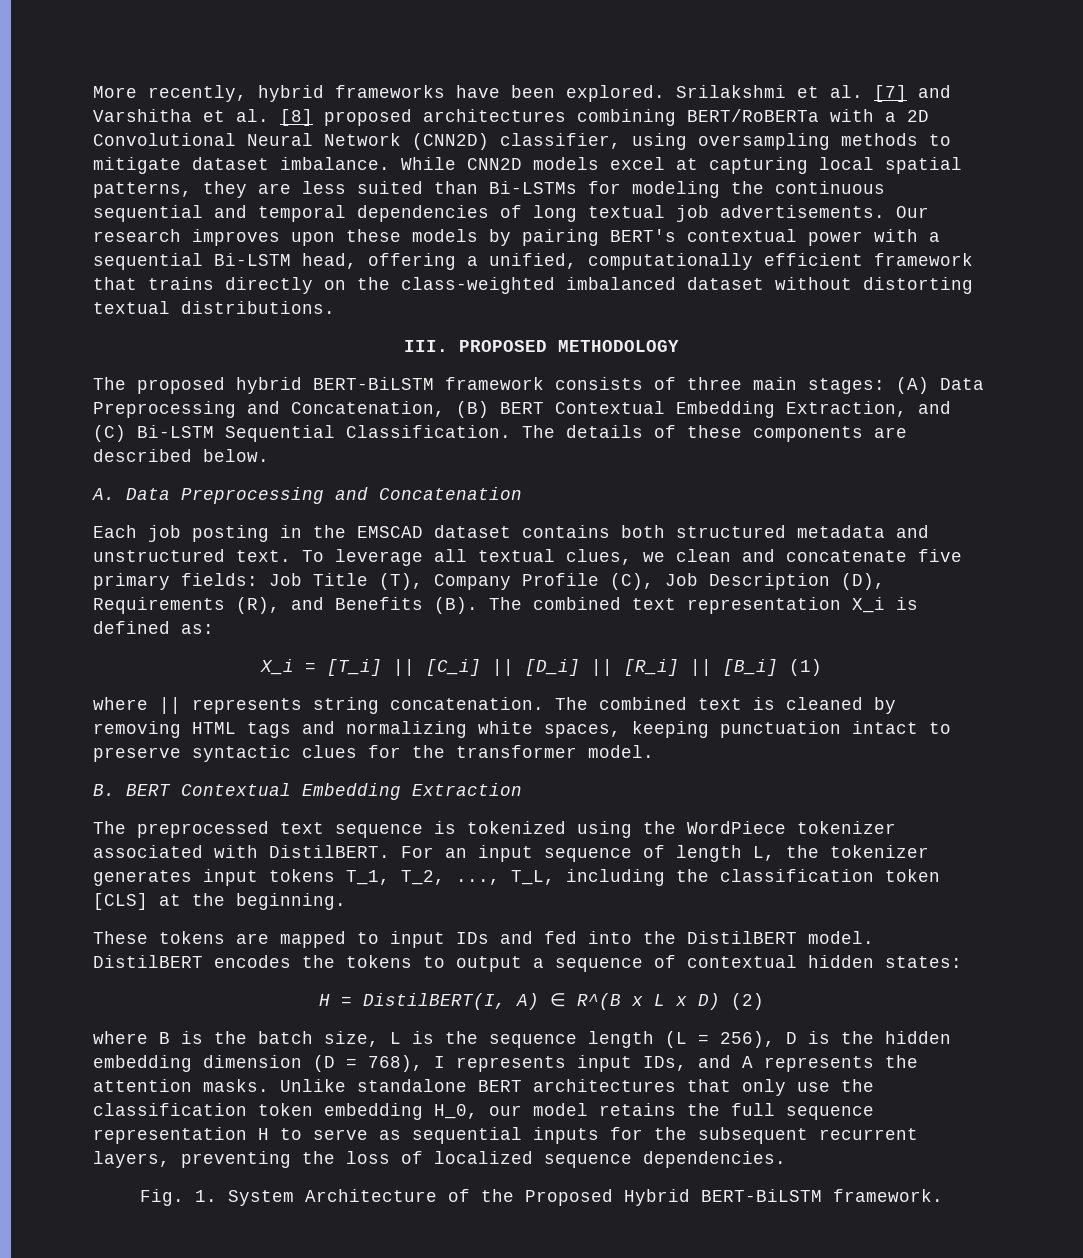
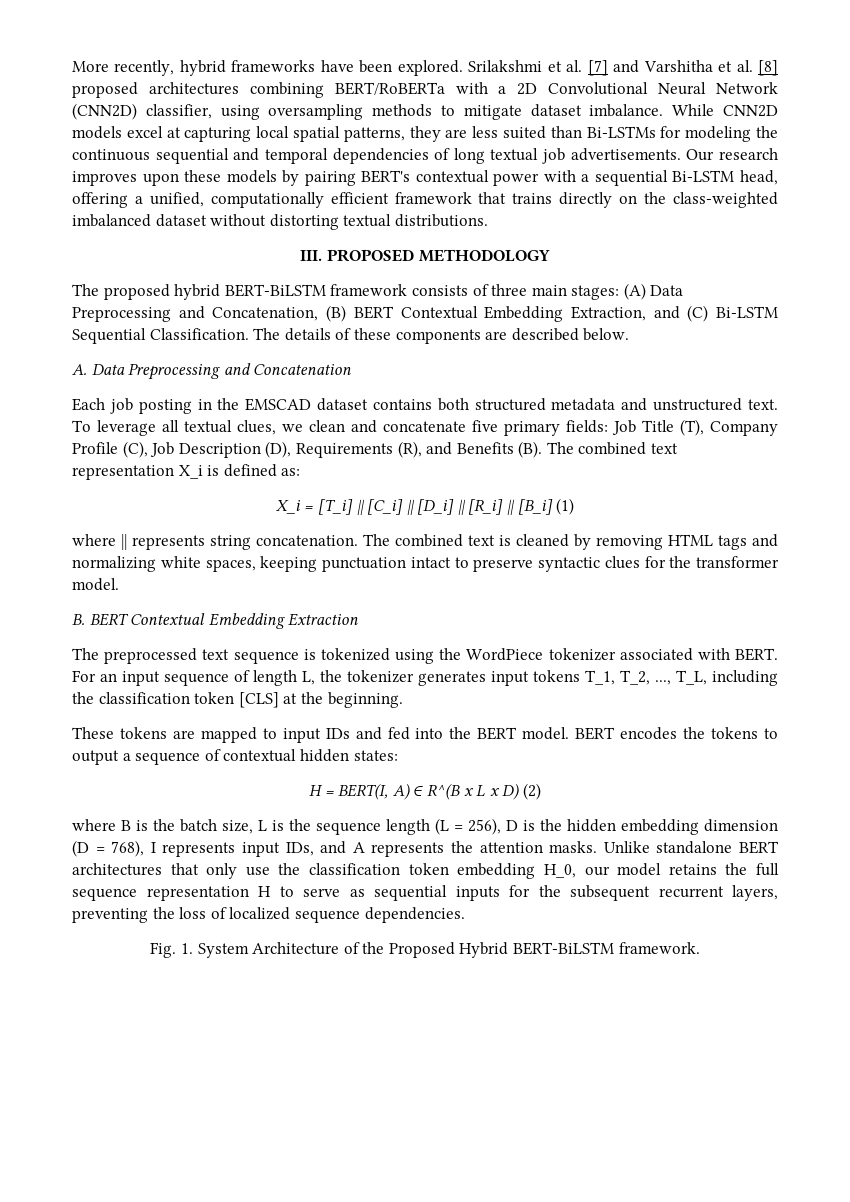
[269,845,390,858] DistilBERT. -> [734,648,778,661] BERT.
[687,931,874,944] [93,955,203,968] DistilBERT model. DistilBERT -> [477,727,616,740] BERT model. BERT
[363,993,506,1010] DistilBERT(I, -> [338,783,389,800] BERT(I,

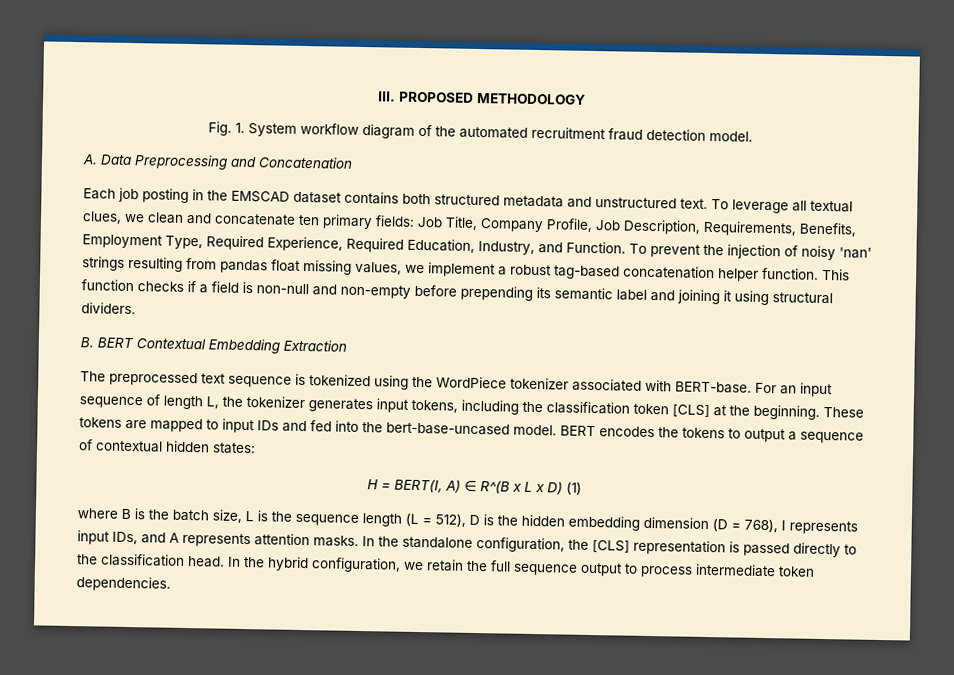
[72,60,778,76] [72,82,778,98] [72,103,778,120] [72,126,778,142] [72,148,778,164] [72,170,779,186] [72,192,778,208] [72,214,488,230] [300,249,550,262] [72,283,684,300] [72,305,778,322] [72,328,630,344] More recently, hybrid frameworks have been explored. Srilakshmi et al. [7] and Varshitha et al. [8] proposed architectures combining BERT/RoBERTa with a 2D Convolutional Neural Network (CNN2D) classifier, using oversampling methods to mitigate dataset imbalance. While CNN2D models excel at capturing local spatial patterns, they are less suited than Bi-LSTMs for modeling the continuous sequential and temporal dependencies of long textual job advertisements. Our research improves upon these models by pairing BERT's contextual power with a sequential Bi-LSTM head, offering a unified, computationally efficient framework that trains directly on the class-weighted imbalanced dataset without distorting textual distributions. // III. PROPOSED METHODOLOGY // The proposed hybrid BERT-BiLSTM framework consists of three main stages: (A) Data Preprocessing and Concatenation, (B) BERT Contextual Embedding Extraction, and (C) Bi-LSTM Sequential Classification. The details of these components are described below. -> [377,91,586,105] [208,121,753,142] III. PROPOSED METHODOLOGY // Fig. 1. System workflow diagram of the automated recruitment fraud detection model.
[472,420,498,432] five -> [298,214,320,226] ten
[642,419,778,436] [72,441,679,458] [72,464,301,480] [275,498,575,515] [72,534,778,550] [72,556,779,572] [72,578,119,591] Title (T), Company Profile (C), Job Description (D), Requirements (R), and Benefits (B). The combined text representation X_i is defined as: // X_i = [T_i] || [C_i] || [D_i] || [R_i] || [B_i] (1) // where || represents string concatenation. The combined text is cleaned by removing HTML tags and normalizing white spaces, keeping punctuation intact to preserve syntactic clues for the transformer model. -> [445,216,857,237] [82,234,872,261] [82,256,850,282] [81,279,833,306] [81,302,136,315] Title, Company Profile, Job Description, Requirements, Benefits, Employment Type, Required Experience, Required Education, Industry, and Function. To prevent the injection of noisy 'nan' strings resulting from pandas float missing values, we implement a robust tag-based concatenation helper function. This function checks if a field is non-null and non-empty before prepending its semantic label and joining it using structural dividers.
[734,648,778,661] BERT. -> [675,381,752,394] BERT-base.
[533,670,707,685] tokens T_1, T_2, ..., T_L, -> [411,399,458,413] tokens,
(403, 700) // -> (820, 412) none
[477,727,518,740] BERT -> [386,422,510,436] bert-base-uncased
[522,783,541,800] (2) -> [566,481,582,495] (1)
[468,818,501,835] 256), -> [435,513,466,527] 512),
[451,841,473,853] the -> (251, 540) none
[603,841,780,854] [72,863,779,879] [72,885,778,901] [72,907,465,923] [150,942,700,958] Unlike standalone BERT architectures that only use the classification token embedding H_0, our model retains the full sequence representation H to serve as sequential inputs for the subsequent recurrent layers, preventing the loss of localized sequence dependencies. // Fig. 1. System Architecture of the Proposed Hybrid BERT-BiLSTM framework. -> [362,536,857,558] [77,553,815,578] [76,576,171,592] In the standalone configuration, the [CLS] representation is passed directly to the classification head. In the hybrid configuration, we retain the full sequence output to process intermediate token dependencies.

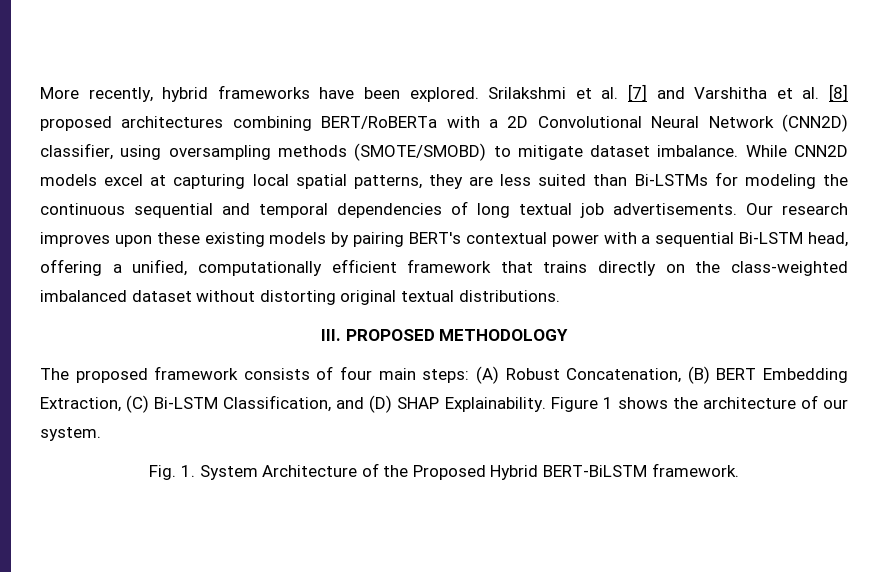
[377,91,586,105] [208,121,753,142] [82,154,353,170] [83,187,853,214] [82,211,857,237] [82,234,872,261] [82,256,850,282] [81,279,833,306] [81,302,136,315] [80,337,347,354] [80,371,833,398] [79,394,864,420] [79,417,864,444] [78,439,256,455] [367,478,582,495] [77,508,858,535] [77,530,857,558] [77,553,815,578] [76,576,171,592] III. PROPOSED METHODOLOGY // Fig. 1. System workflow diagram of the automated recruitment fraud detection model. // A. Data Preprocessing and Concatenation // Each job posting in the EMSCAD dataset contains both structured metadata and unstructured text. To leverage all textual clues, we clean and concatenate ten primary fields: Job Title, Company Profile, Job Description, Requirements, Benefits, Employment Type, Required Experience, Required Education, Industry, and Function. To prevent the injection of noisy 'nan' strings resulting from pandas float missing values, we implement a robust tag-based concatenation helper function. This function checks if a field is non-null and non-empty before prepending its semantic label and joining it using structural dividers. // B. BERT Contextual Embedding Extraction // The preprocessed text sequence is tokenized using the WordPiece tokenizer associated with BERT-base. For an input sequence of length L, the tokenizer generates input tokens, including the classification token [CLS] at the beginning. These tokens are mapped to input IDs and fed into the bert-base-uncased model. BERT encodes the tokens to output a sequence of contextual hidden states: // H = BERT(I, A) ∈ R^(B x L x D) (1) // where B is the batch size, L is the sequence length (L = 512), D is the hidden embedding dimension (D = 768), I represents input IDs, and A represents attention masks. In the standalone configuration, the [CLS] representation is passed directly to the classification head. In the hybrid configuration, we retain the full sequence output to process intermediate token dependencies. -> [40,84,849,102] [40,114,848,132] [40,143,848,161] [40,172,848,189] [40,201,848,218] [40,232,848,247] [40,259,848,276] [40,290,560,305] [320,329,569,341] [40,366,848,384] [40,395,848,413] [40,427,101,441] [149,463,739,480] More recently, hybrid frameworks have been explored. Srilakshmi et al. [7] and Varshitha et al. [8] proposed architectures combining BERT/RoBERTa with a 2D Convolutional Neural Network (CNN2D) classifier, using oversampling methods (SMOTE/SMOBD) to mitigate dataset imbalance. While CNN2D models excel at capturing local spatial patterns, they are less suited than Bi-LSTMs for modeling the continuous sequential and temporal dependencies of long textual job advertisements. Our research improves upon these existing models by pairing BERT's contextual power with a sequential Bi-LSTM head, offering a unified, computationally efficient framework that trains directly on the class-weighted imbalanced dataset without distorting original textual distributions. // III. PROPOSED METHODOLOGY // The proposed framework consists of four main steps: (A) Robust Concatenation, (B) BERT Embedding Extraction, (C) Bi-LSTM Classification, and (D) SHAP Explainability. Figure 1 shows the architecture of our system. // Fig. 1. System Architecture of the Proposed Hybrid BERT-BiLSTM framework.

